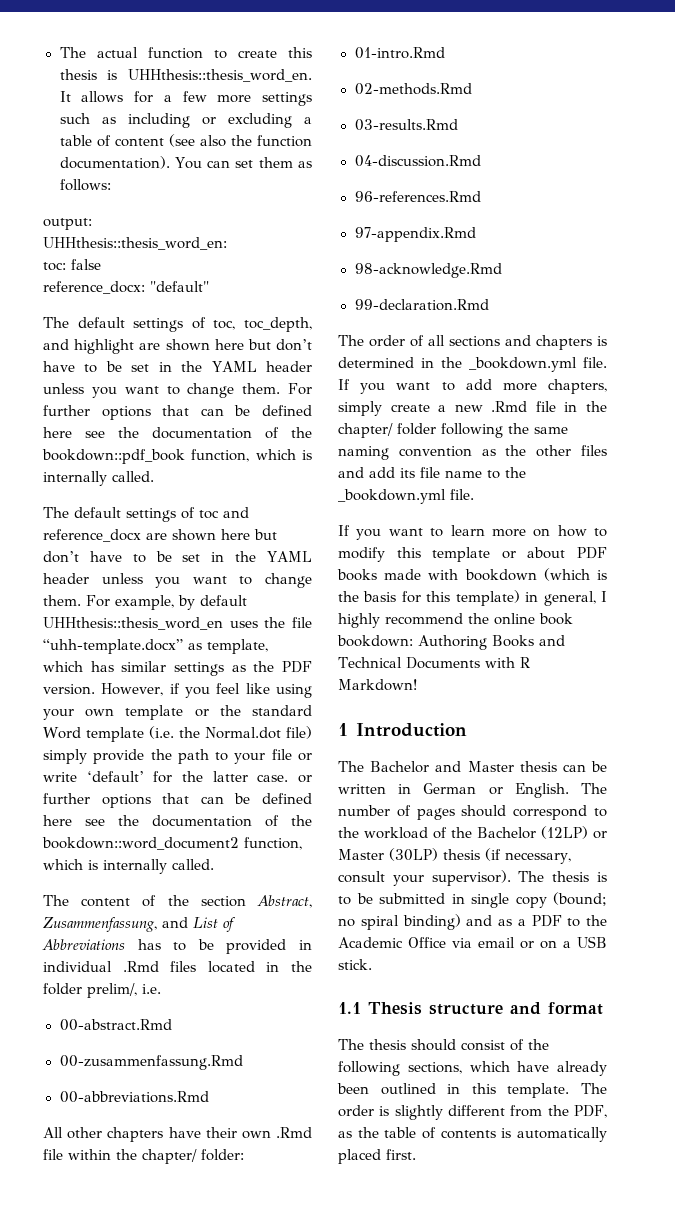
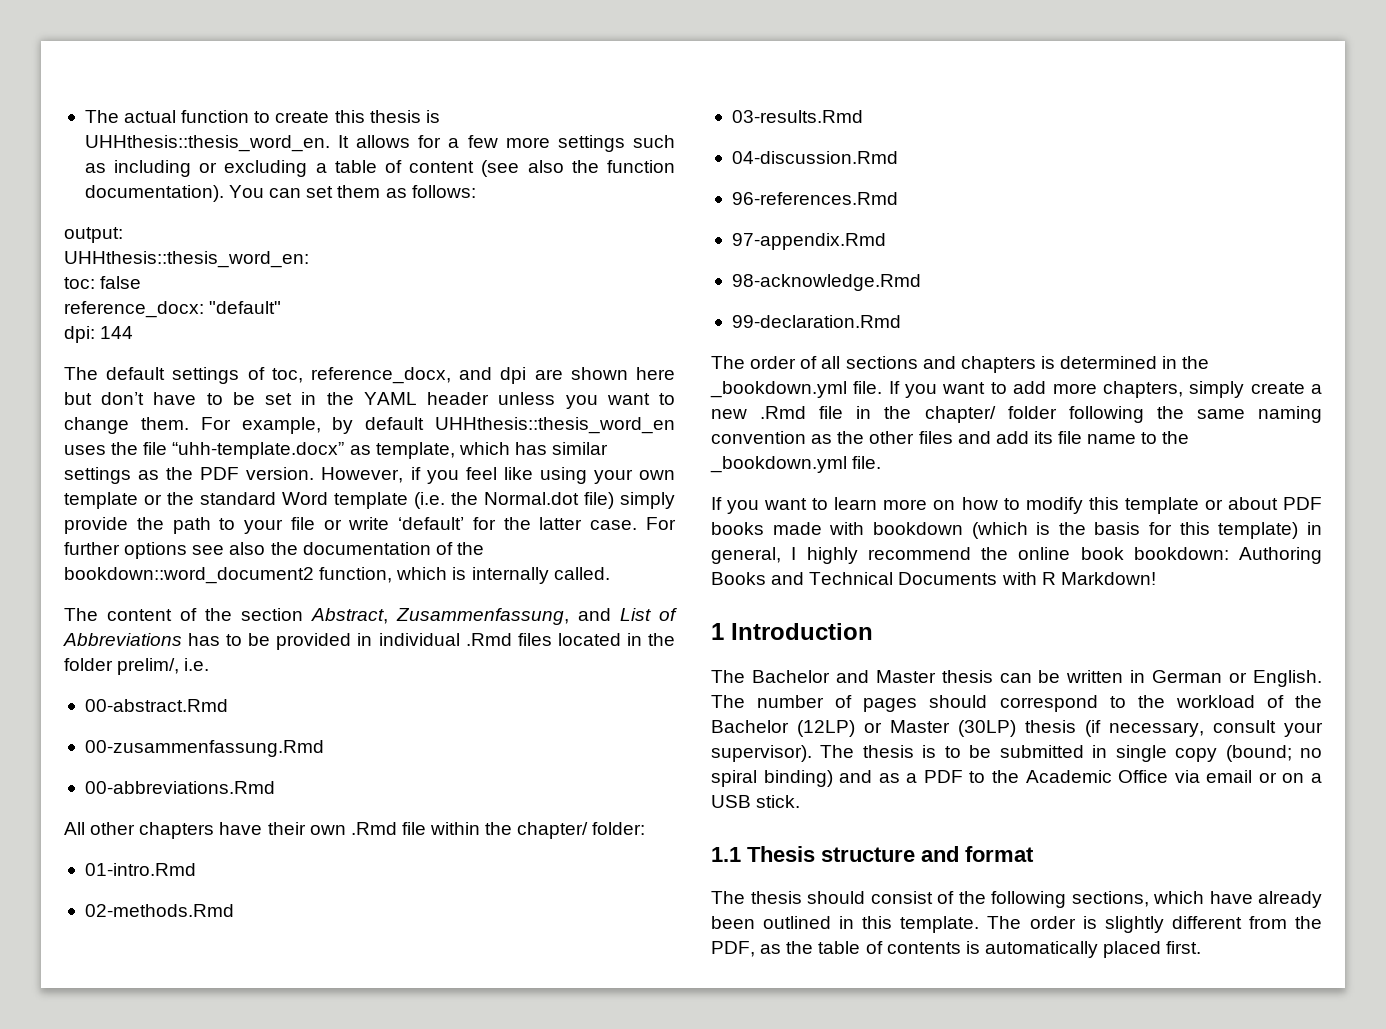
(209, 286) none -> [64,326,134,343] // dpi: 144
[243,317,312,332] [43,339,312,354] [43,361,312,373] [43,383,312,398] [43,405,312,420] [43,427,312,439] [42,449,312,464] [43,471,154,486] [43,507,249,522] [43,529,141,542] toc_depth, and highlight are shown here but don’t have to be set in the YAML header unless you want to change them. For further options that can be defined here see the documentation of the bookdown::pdf_book function, which is internally called. // The default settings of toc and reference_docx -> [311,367,527,384] reference_docx, and dpi
[298,775,312,783] [43,793,312,808] [43,815,105,826] or further options that can be defined here see -> [646,517,676,530] [64,542,266,559] For further options see also

